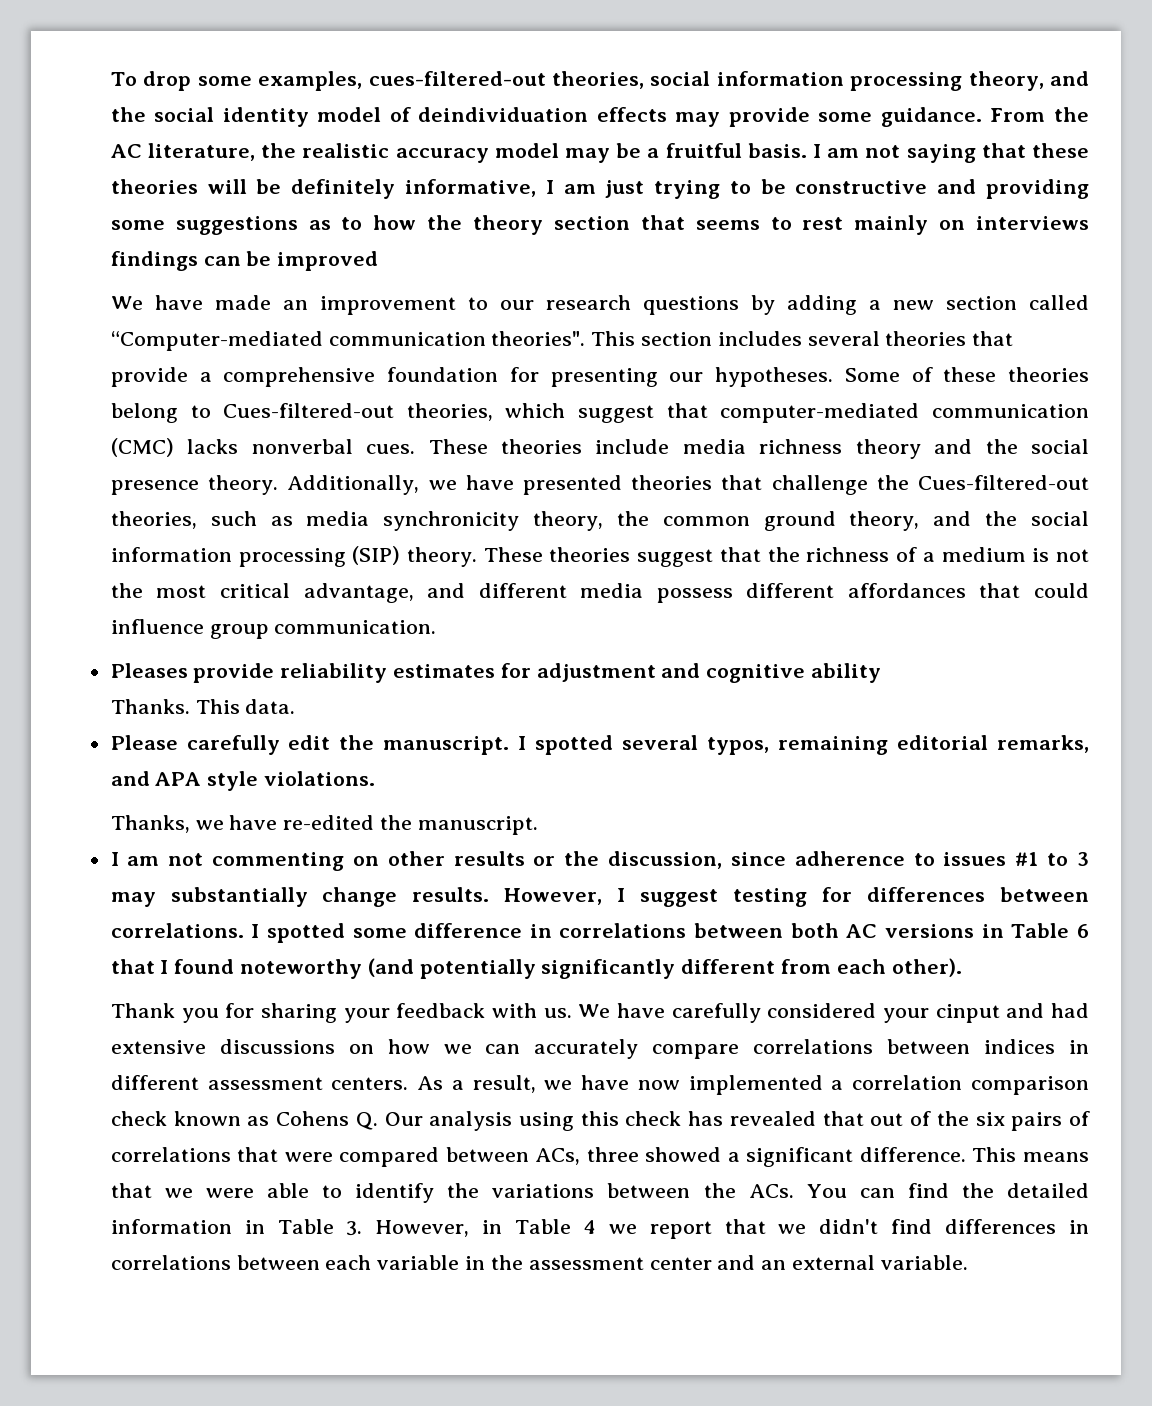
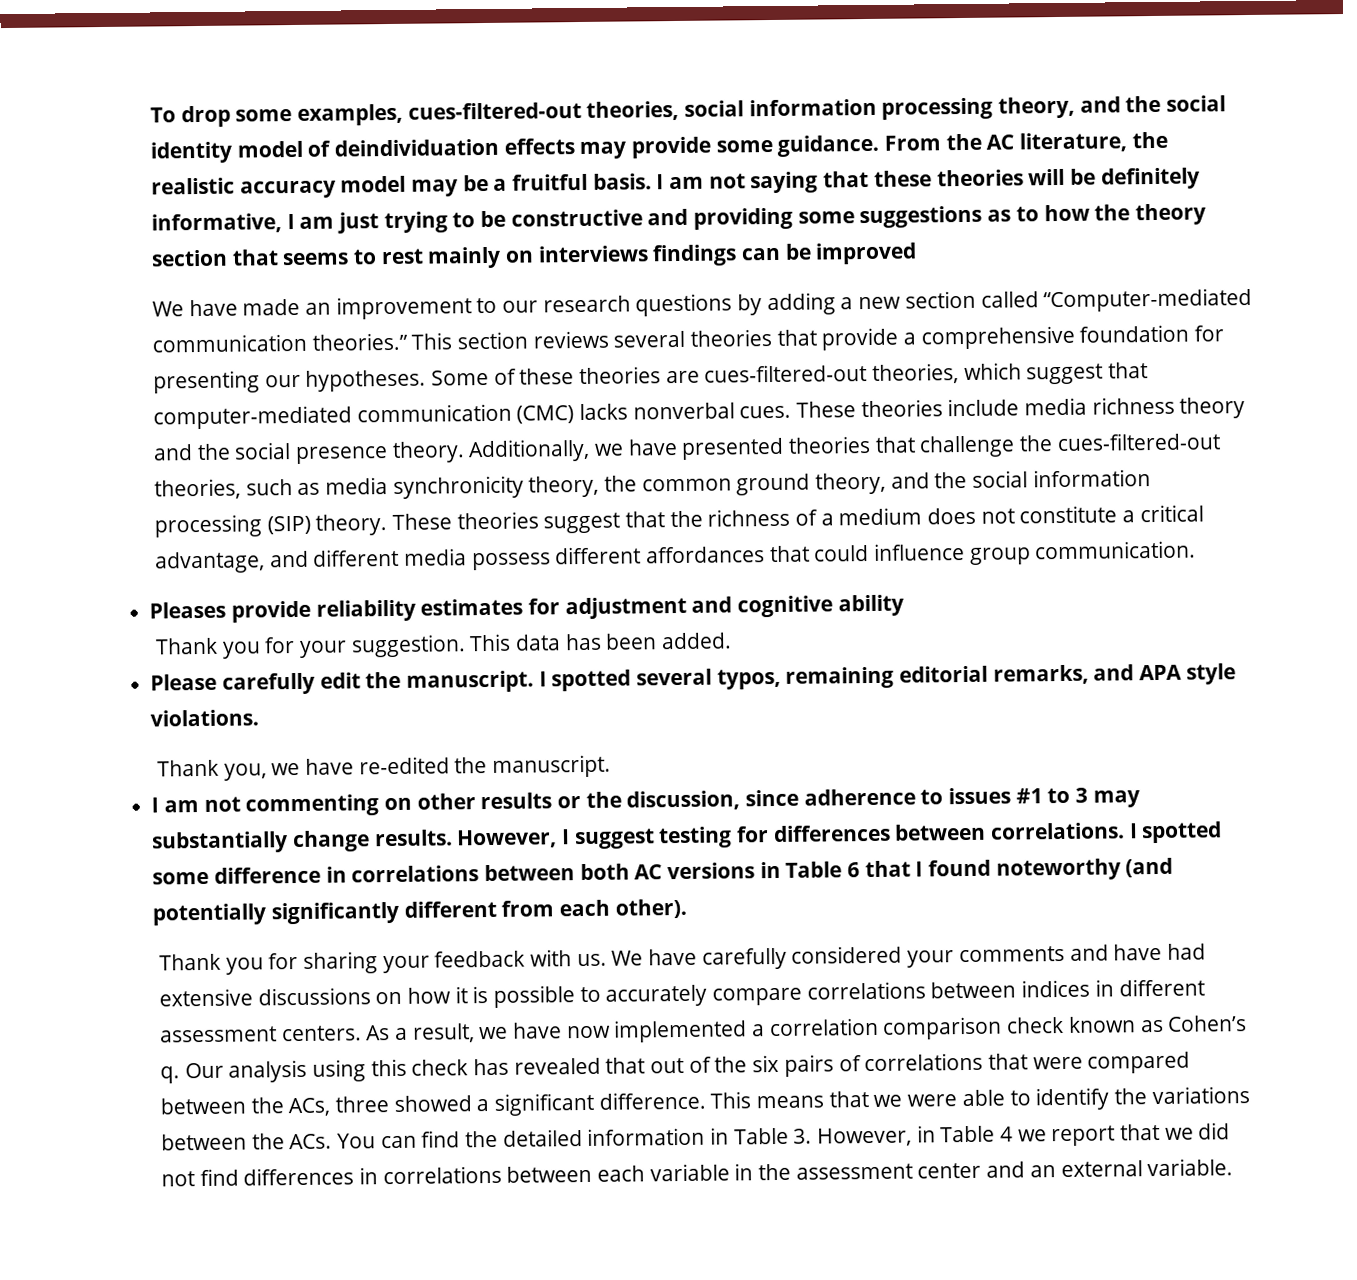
[491,331,586,346] theories". -> [311,332,408,351] theories.”
[717,331,802,346] includes -> [532,330,609,349] reviews
[110,403,395,423] belong to Cues-filtered-out -> [665,364,868,384] are cues-filtered-out
[917,475,1089,490] Cues-filtered-out -> [1056,432,1221,452] cues-filtered-out
[1032,548,1089,562] [110,583,207,598] is not the most -> [927,505,1136,525] does not constitute a
[110,699,296,714] Thanks. This data. -> [155,632,733,659] Thank you for your suggestion. This data has been added.
[110,815,190,833] Thanks, -> [157,759,267,781] Thank you,
[935,1003,1045,1023] cinput and -> [958,943,1163,963] comments and have
[443,1044,521,1054] we can -> [454,985,601,1008] it is possible to
[276,1111,378,1130] Cohens Q. -> [1167,1015,1248,1032] [160,1066,181,1084] Cohen’s q.
(529, 1154) none -> [250,1097,284,1114] the
[819,1219,879,1234] didn't -> [1198,1122,1231,1140] [161,1171,196,1187] did not

